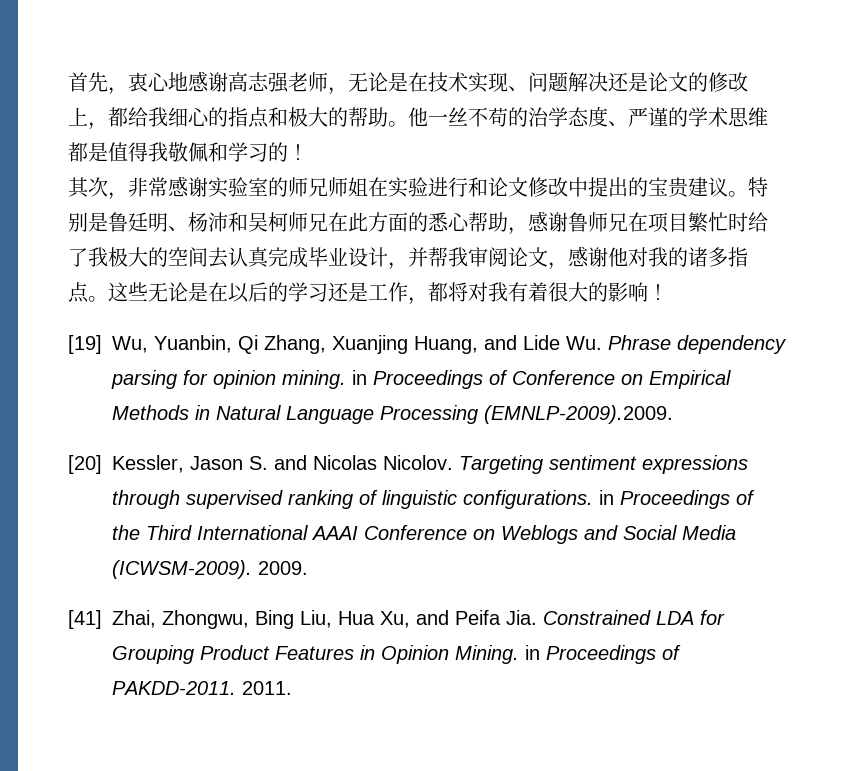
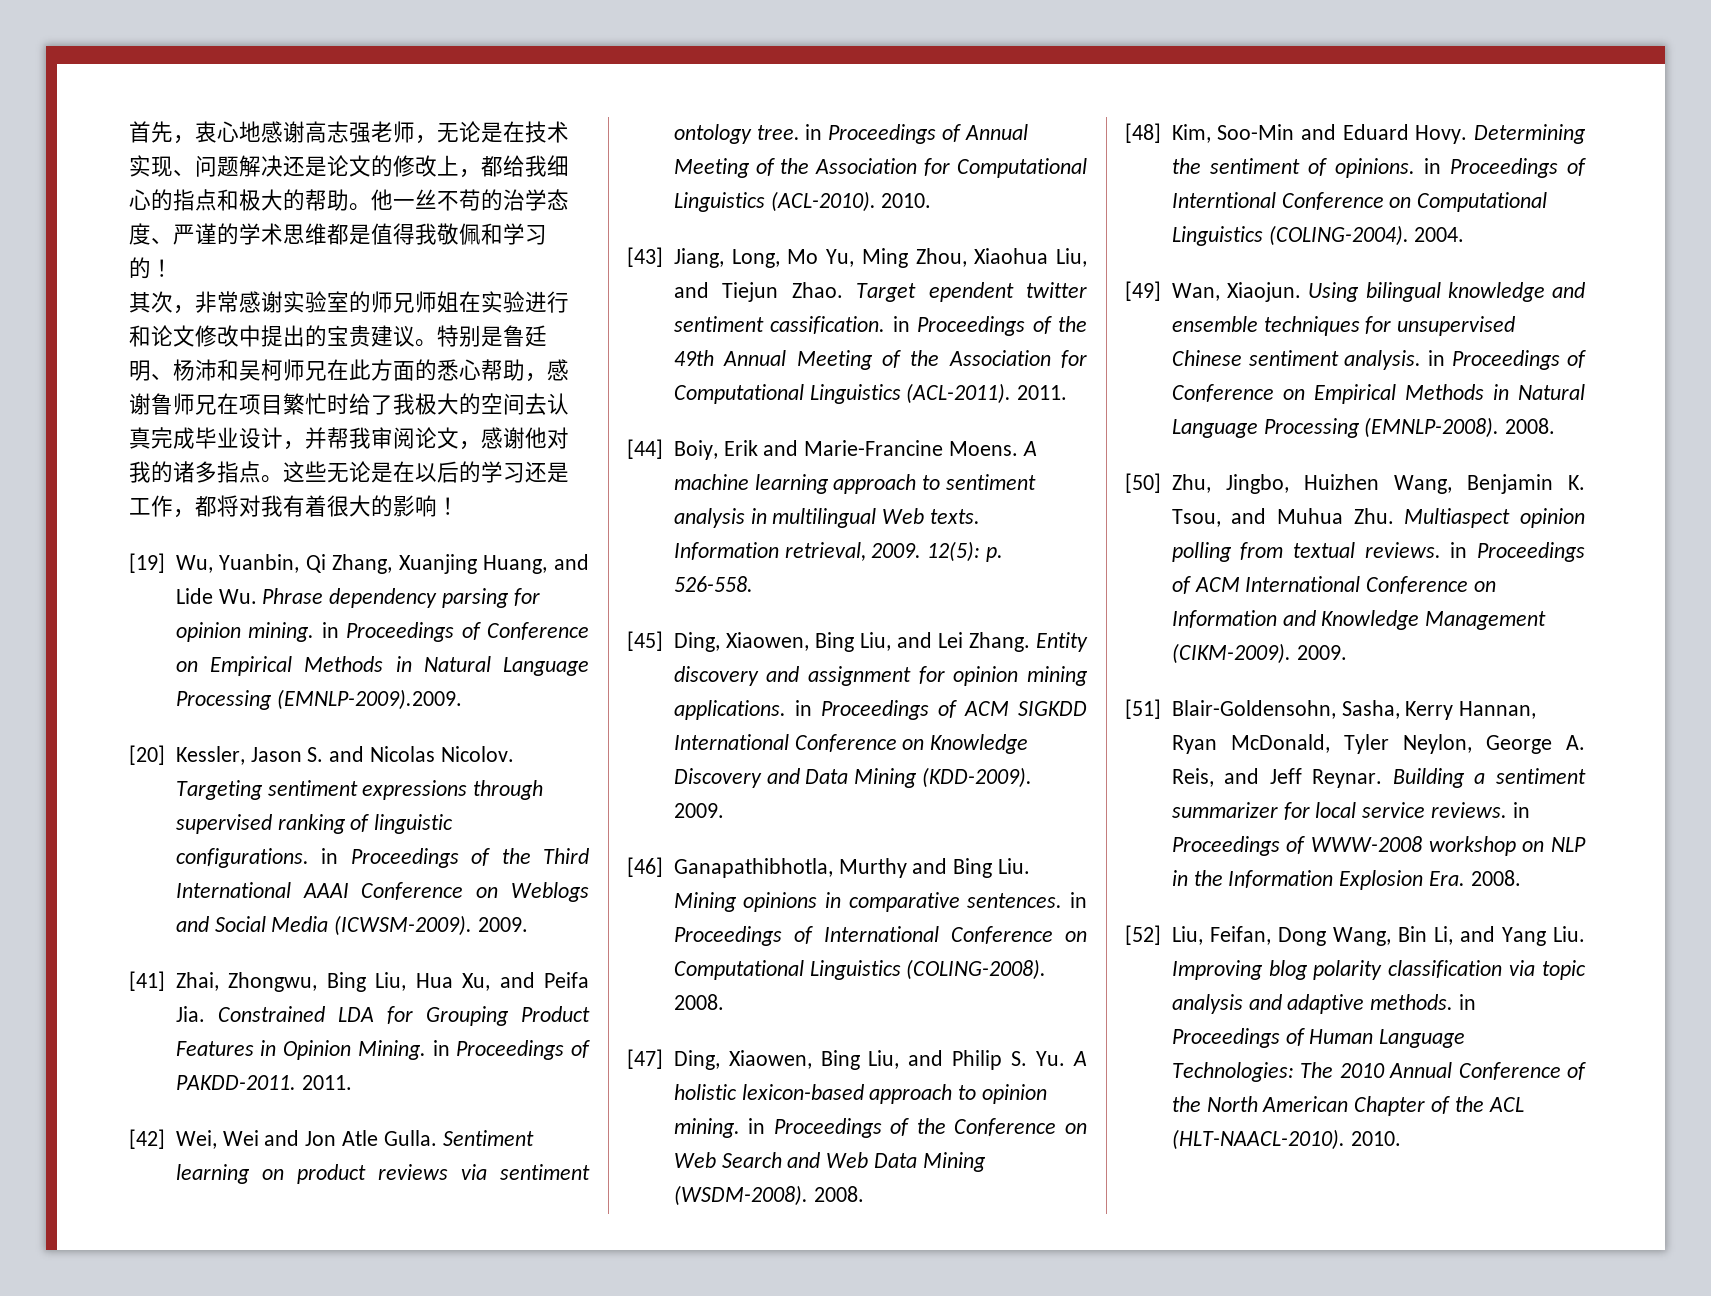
(292, 688) none -> [129,1129,534,1149] [175,1164,590,1184] [673,124,1028,144] [673,158,1087,178] [673,191,932,212] [627,247,1087,268] [673,282,1087,302] [673,316,1087,336] [673,350,1087,370] [673,383,1068,404] [627,439,1037,460] [673,474,1036,494] [673,508,980,528] [673,541,1003,562] [673,576,753,592] [627,631,1088,652] [673,666,1088,686] [673,700,1087,720] [673,734,1029,754] [673,767,1032,788] [673,803,724,818] [627,857,1030,878] [673,892,1087,912] [673,926,1087,946] [673,959,1047,980] [673,994,724,1010] [627,1049,1087,1070] [673,1084,1047,1104] [673,1118,1087,1138] [673,1152,986,1172] [673,1185,864,1206] [1125,123,1586,144] [1171,158,1586,178] [1171,192,1548,212] [1171,225,1465,246] [1125,281,1585,302] [1171,316,1516,336] [1171,350,1586,370] [1171,384,1585,404] [1171,417,1556,438] [1125,473,1585,494] [1171,508,1585,528] [1171,542,1585,562] [1171,576,1496,594] [1171,610,1547,630] [1171,643,1347,664] [1125,699,1537,720] [1171,734,1585,754] [1171,768,1586,788] [1171,802,1530,820] [1171,836,1586,856] [1171,870,1521,890] [1125,925,1585,946] [1171,960,1586,980] [1171,994,1476,1014] [1171,1028,1466,1048] [1171,1062,1586,1082] [1171,1096,1524,1116] [1171,1129,1401,1150] // [42] Wei, Wei and Jon Atle Gulla. Sentiment learning on product reviews via sentiment ontology tree. in Proceedings of Annual Meeting of the Association for Computational Linguistics (ACL-2010). 2010. // [43] Jiang, Long, Mo Yu, Ming Zhou, Xiaohua Liu, and Tiejun Zhao. Target ependent twitter sentiment cassification. in Proceedings of the 49th Annual Meeting of the Association for Computational Linguistics (ACL-2011). 2011. // [44] Boiy, Erik and Marie-Francine Moens. A machine learning approach to sentiment analysis in multilingual Web texts. Information retrieval, 2009. 12(5): p. 526-558. // [45] Ding, Xiaowen, Bing Liu, and Lei Zhang. Entity discovery and assignment for opinion mining applications. in Proceedings of ACM SIGKDD International Conference on Knowledge Discovery and Data Mining (KDD-2009). 2009. // [46] Ganapathibhotla, Murthy and Bing Liu. Mining opinions in comparative sentences. in Proceedings of International Conference on Computational Linguistics (COLING-2008). 2008. // [47] Ding, Xiaowen, Bing Liu, and Philip S. Yu. A holistic lexicon-based approach to opinion mining. in Proceedings of the Conference on Web Search and Web Data Mining (WSDM-2008). 2008. // [48] Kim, Soo-Min and Eduard Hovy. Determining the sentiment of opinions. in Proceedings of Interntional Conference on Computational Linguistics (COLING-2004). 2004. // [49] Wan, Xiaojun. Using bilingual knowledge and ensemble techniques for unsupervised Chinese sentiment analysis. in Proceedings of Conference on Empirical Methods in Natural Language Processing (EMNLP-2008). 2008. // [50] Zhu, Jingbo, Huizhen Wang, Benjamin K. Tsou, and Muhua Zhu. Multiaspect opinion polling from textual reviews. in Proceedings of ACM International Conference on Information and Knowledge Management (CIKM-2009). 2009. // [51] Blair-Goldensohn, Sasha, Kerry Hannan, Ryan McDonald, Tyler Neylon, George A. Reis, and Jeff Reynar. Building a sentiment summarizer for local service reviews. in Proceedings of WWW-2008 workshop on NLP in the Information Explosion Era. 2008. // [52] Liu, Feifan, Dong Wang, Bin Li, and Yang Liu. Improving blog polarity classification via topic analysis and adaptive methods. in Proceedings of Human Language Technologies: The 2010 Annual Conference of the North American Chapter of the ACL (HLT-NAACL-2010). 2010.

